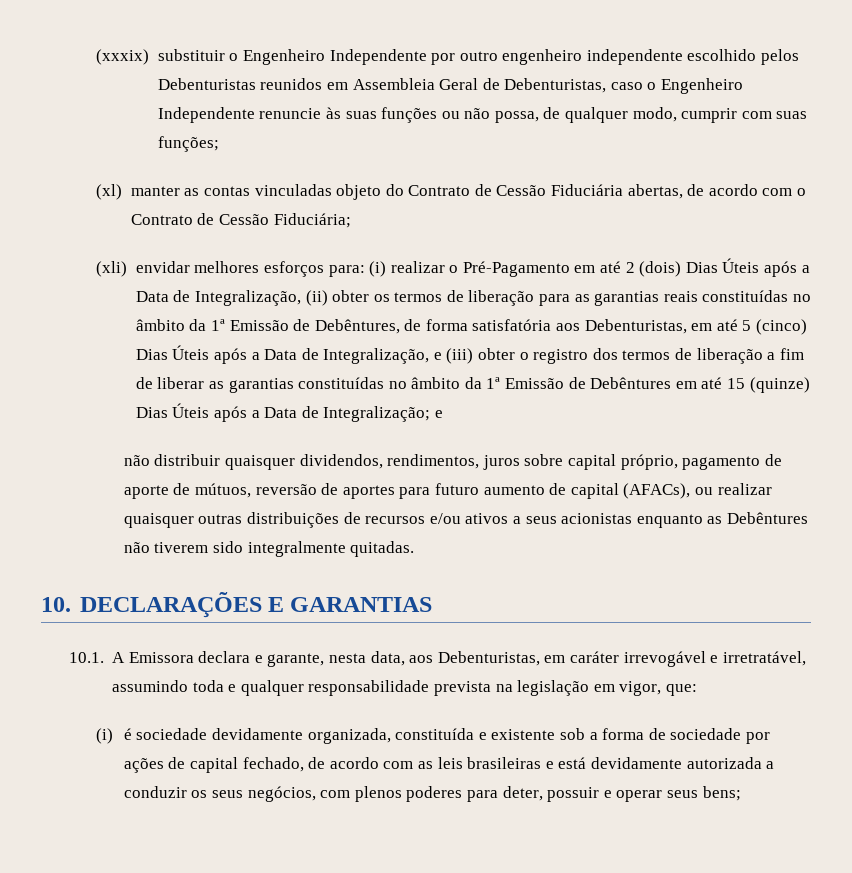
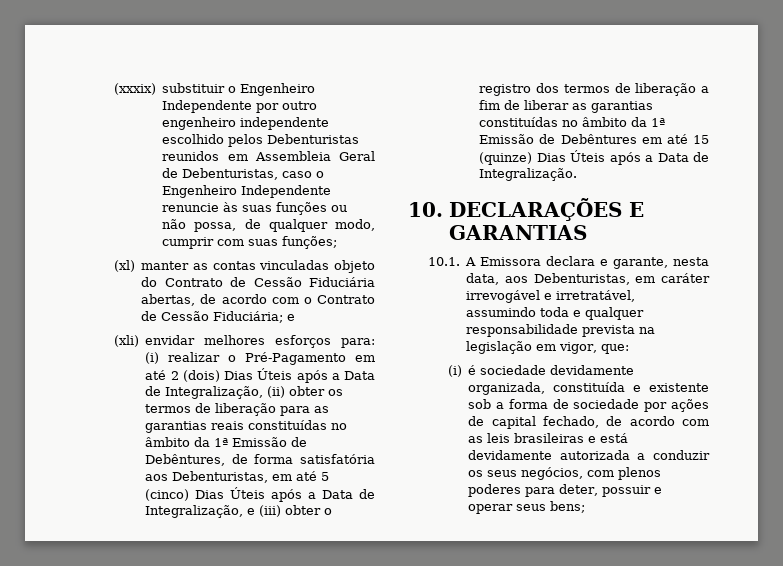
(351, 220) none -> [287,314,296,321] e
[323,406,443,422] [123,454,782,470] [123,483,772,499] [123,512,808,528] [123,541,415,557] Integralização; e // não distribuir quaisquer dividendos, rendimentos, juros sobre capital próprio, pagamento de aporte de mútuos, reversão de aportes para futuro aumento de capital (AFACs), ou realizar quaisquer outras distribuições de recursos e/ou ativos a seus acionistas enquanto as Debêntures não tiverem sido integralmente quitadas. -> [479,168,578,181] Integralização.

